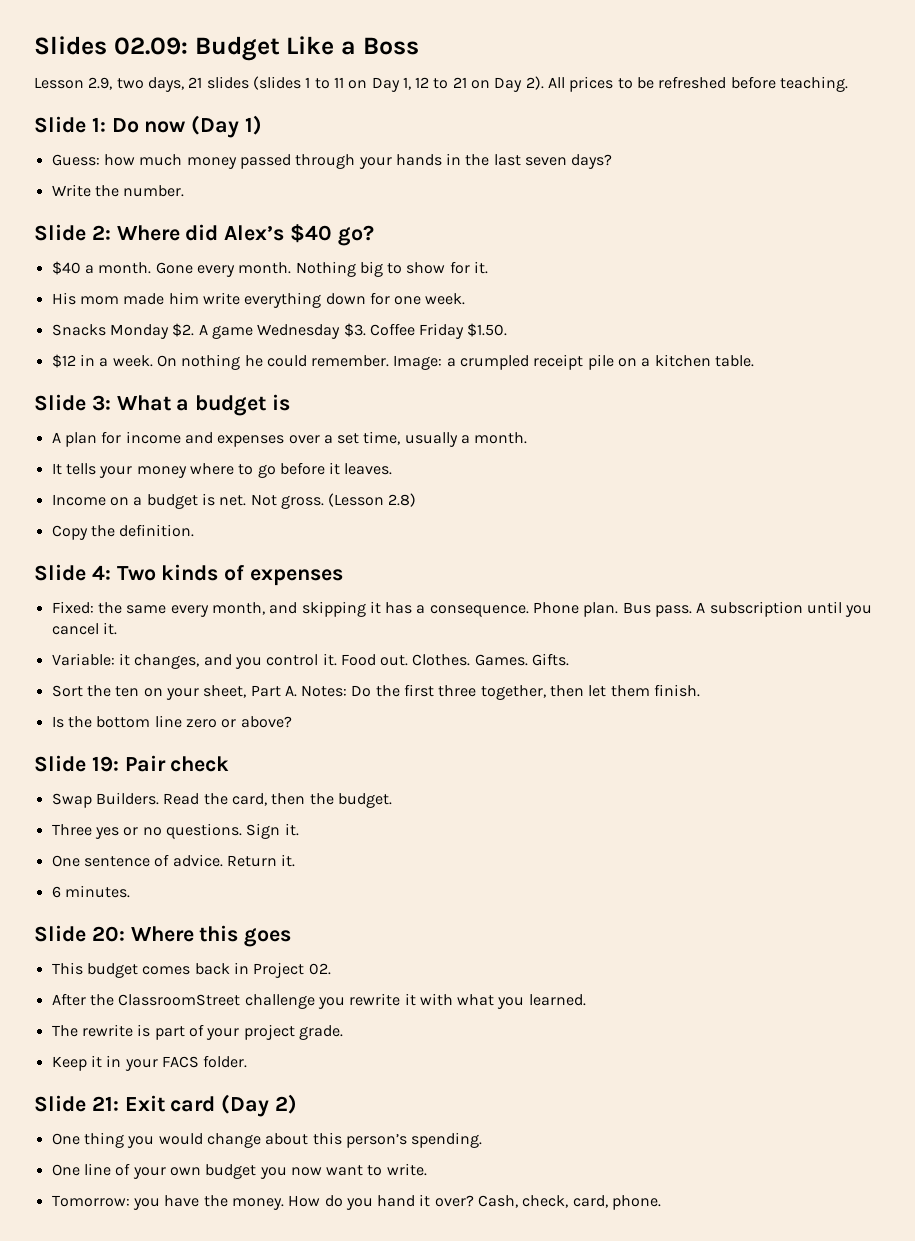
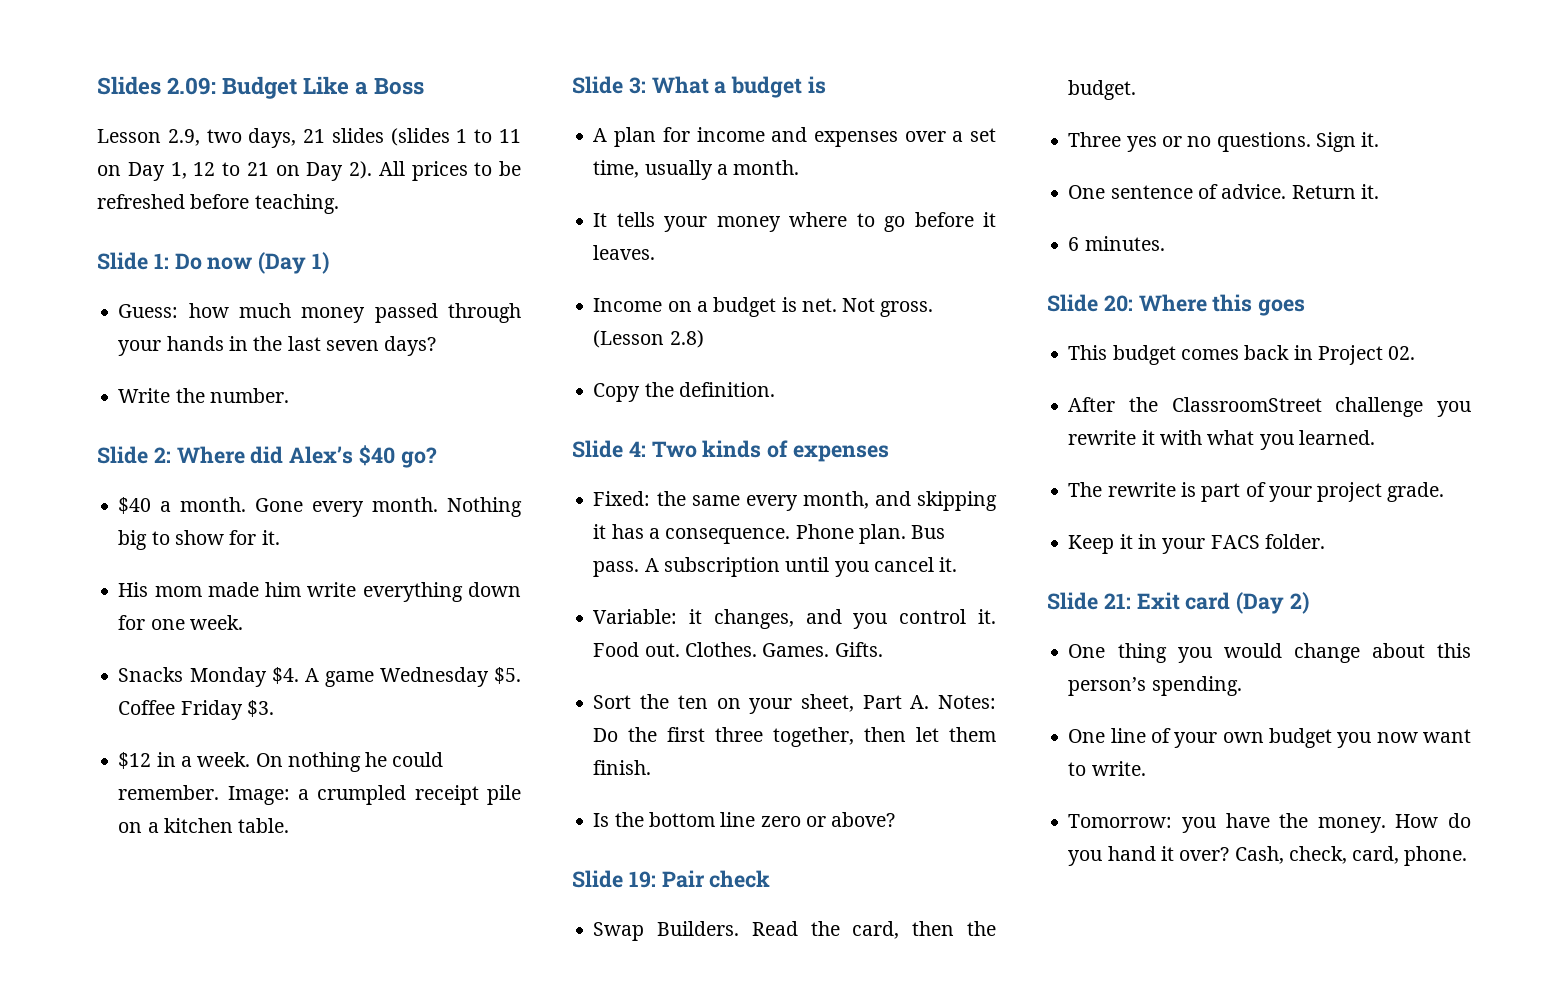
[113,37,188,55] 02.09: -> [167,77,217,95] 2.09:
[172,323,195,337] $2. -> [271,667,299,684] $4.
[343,323,366,337] $3. -> [494,667,521,684] $5.
[467,323,508,337] $1.50. -> [246,700,274,717] $3.

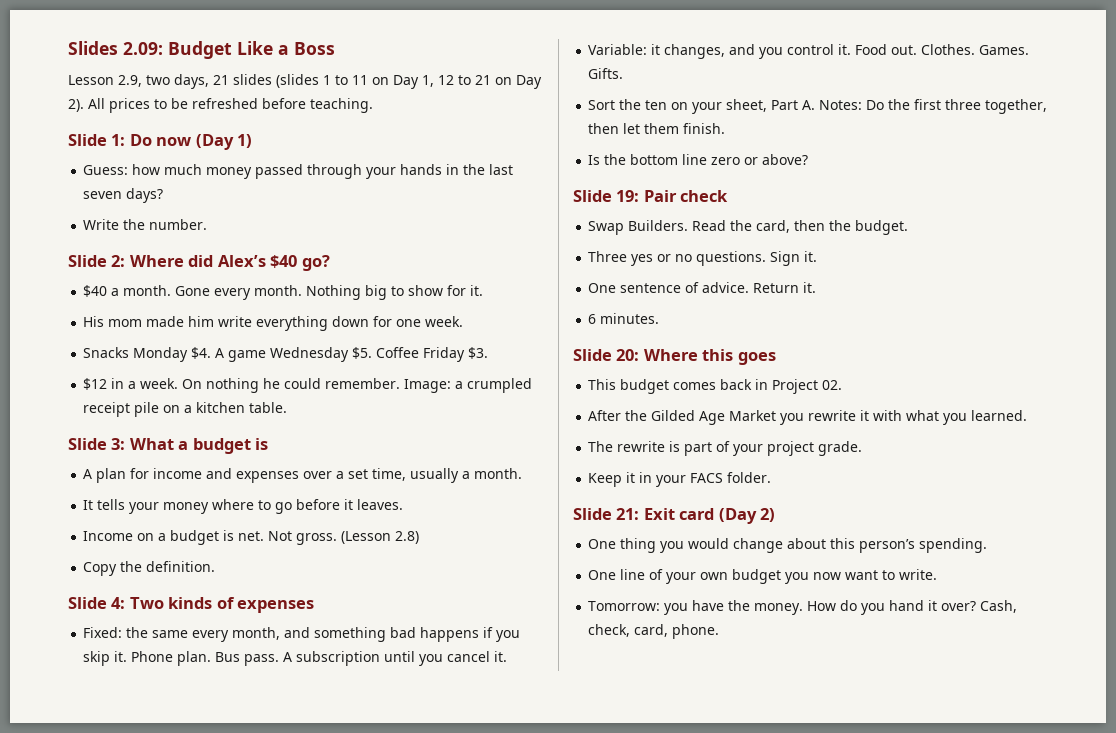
[917,491,997,511] [593,524,791,544] skipping it has a consequence. -> [314,627,521,642] [83,651,128,666] something bad happens if you skip it.
[1171,397,1424,417] ClassroomStreet challenge -> [651,410,777,425] Gilded Age Market

